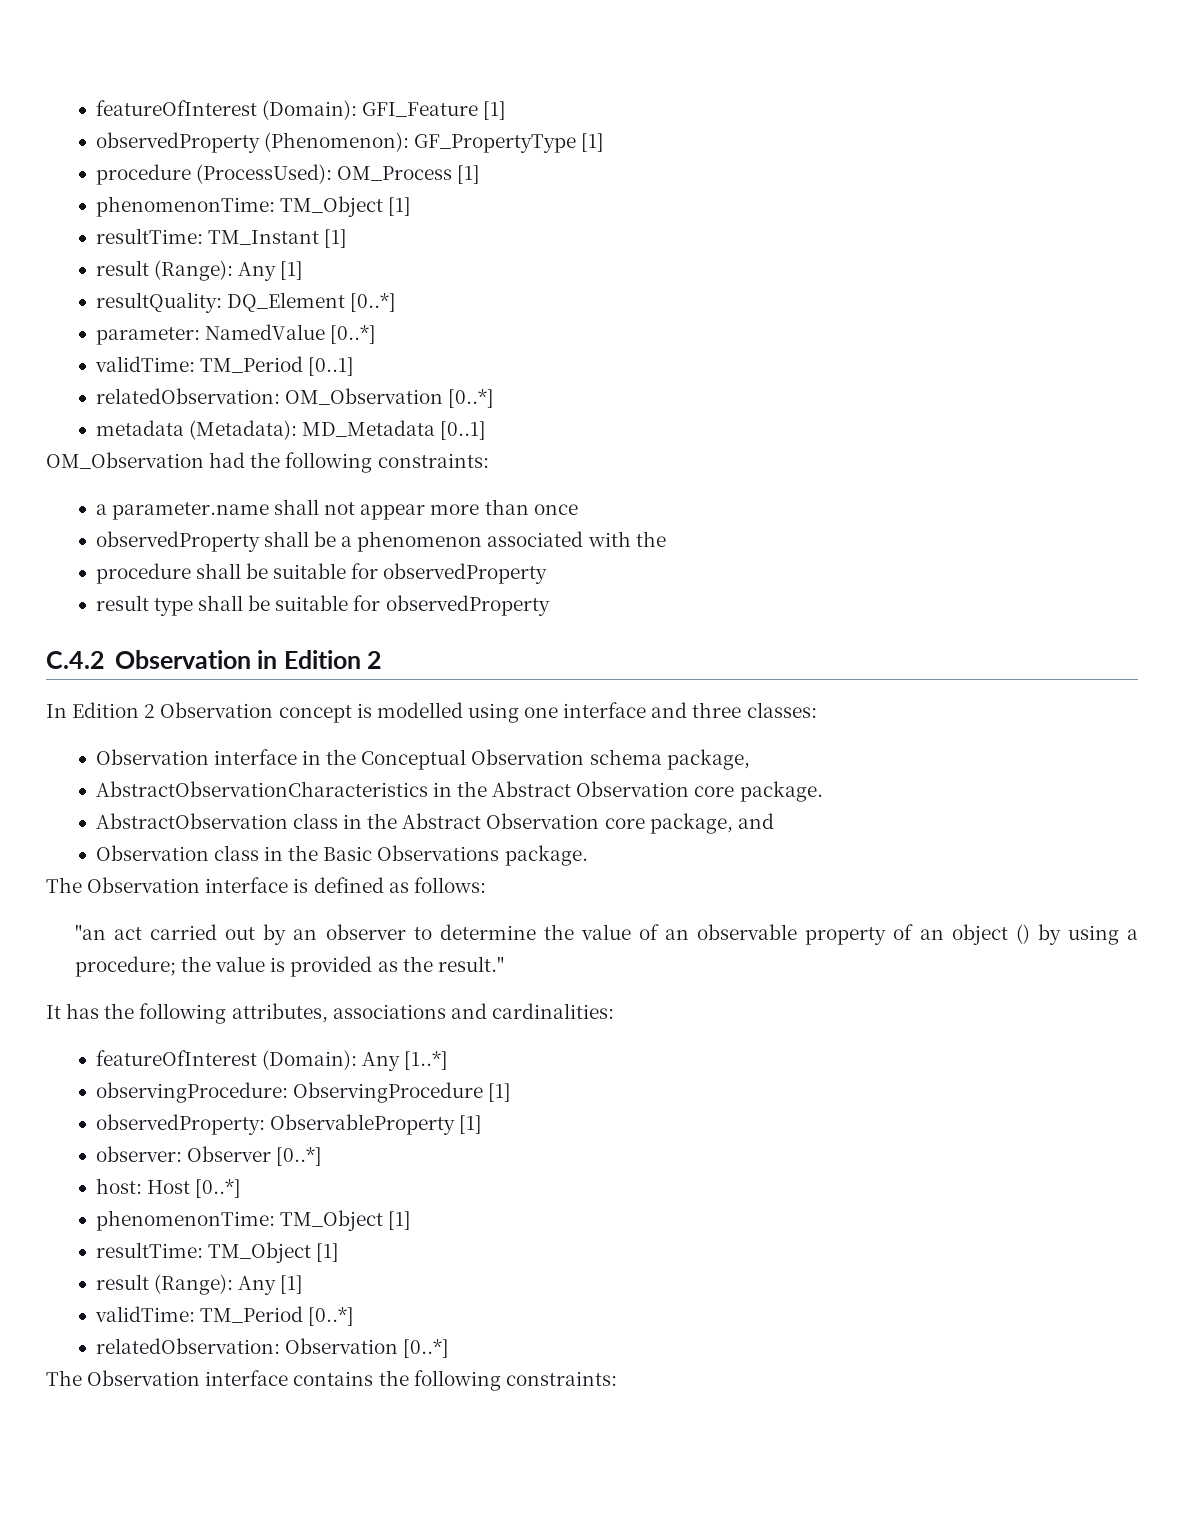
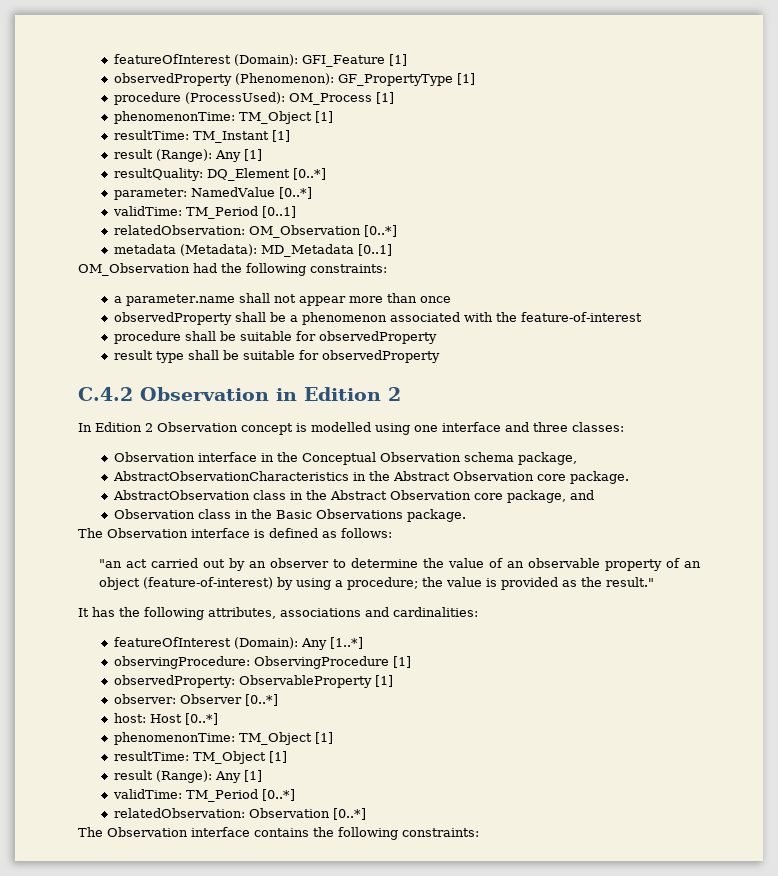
(666, 539) none -> [520,312,642,322] feature-of-interest
[1015,924,1030,944] () -> [143,577,274,589] (feature-of-interest)

